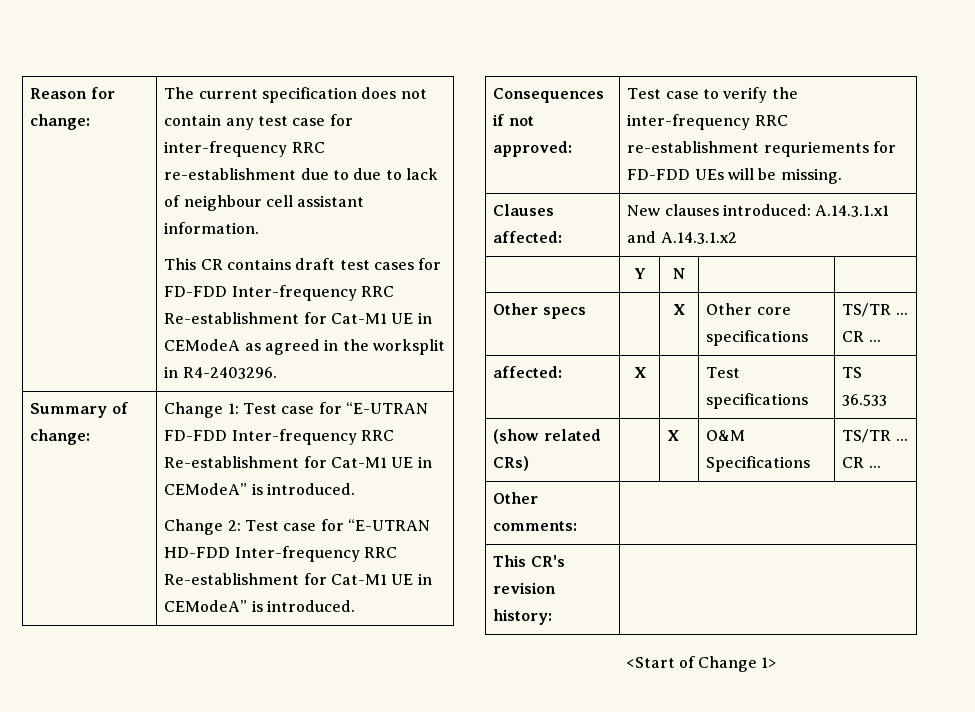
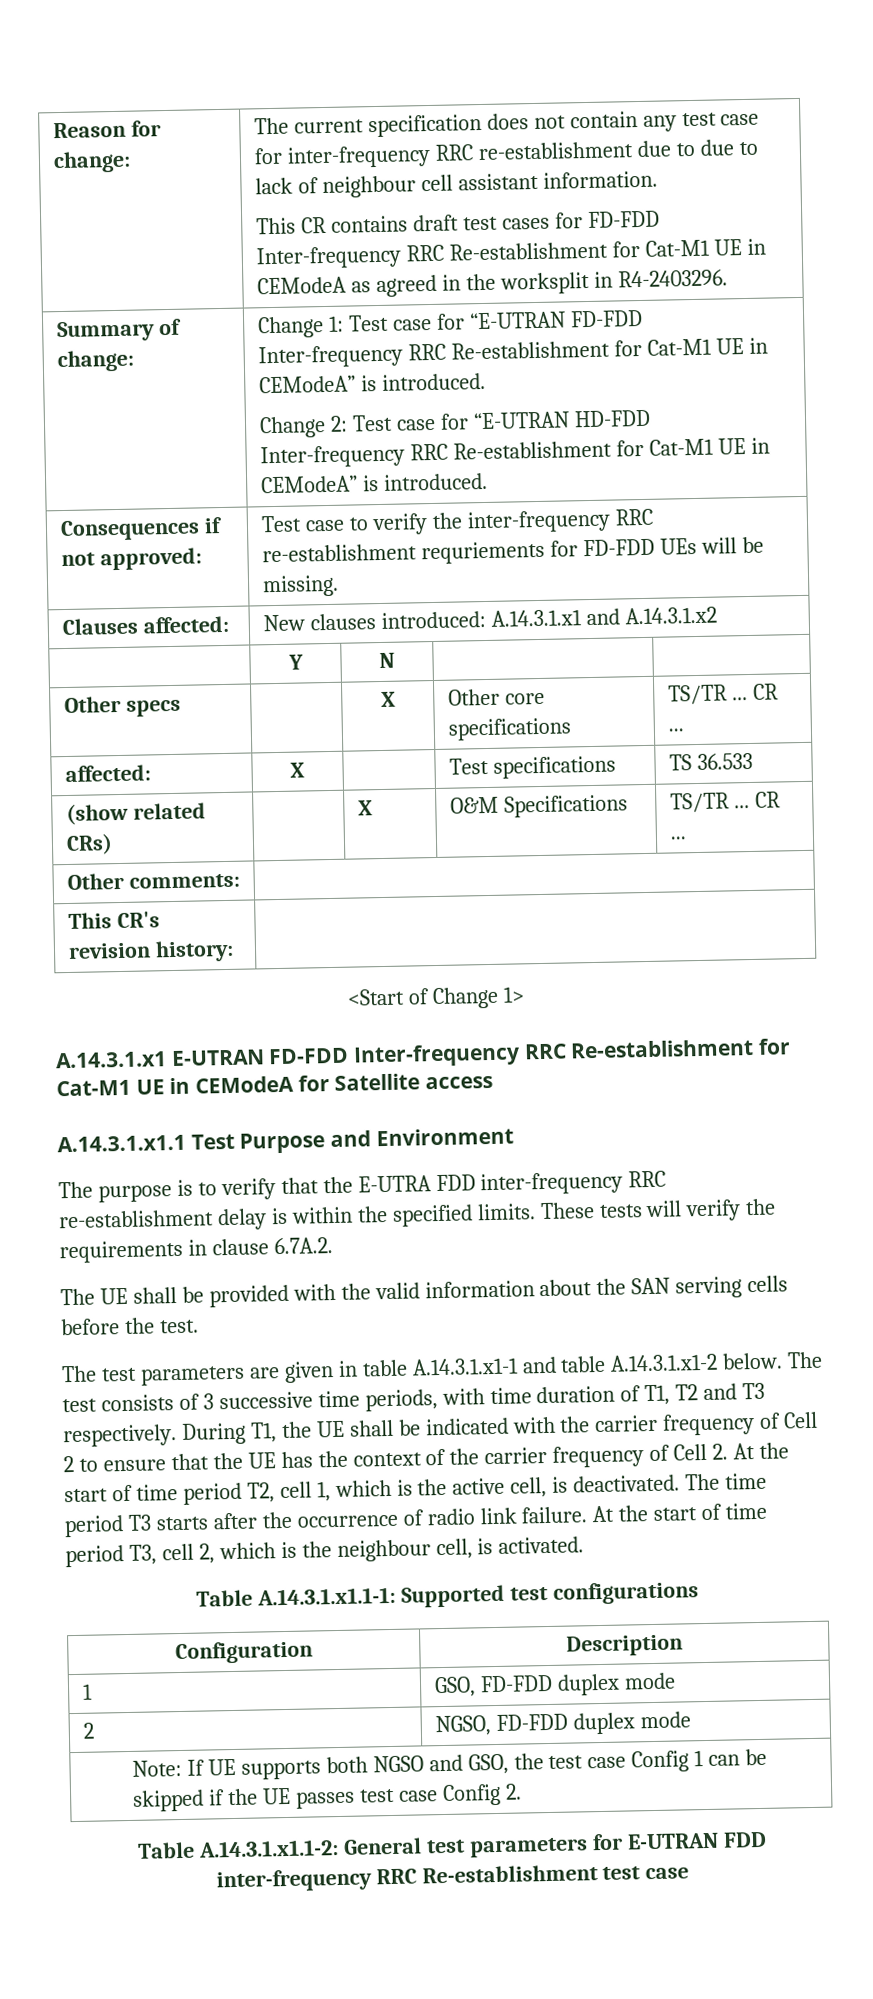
(777, 662) none -> [55,1038,792,1069] [56,1073,494,1097] [57,1127,514,1154] [58,1170,667,1203] [58,1198,777,1231] [59,1237,333,1264] [60,1275,789,1308] [61,1317,199,1336] [61,1351,824,1386] [62,1382,766,1413] [63,1411,819,1448] [63,1442,789,1473] [64,1472,768,1505] [64,1502,768,1538] [65,1536,585,1568] [196,1581,699,1608] [175,1640,313,1665] [566,1634,683,1657] [81,1683,93,1700] [433,1672,676,1698] [82,1722,94,1739] [434,1711,691,1737] [132,1748,768,1780] [133,1783,522,1812] [137,1831,767,1859] [215,1864,690,1893] // A.14.3.1.x1 E-UTRAN FD-FDD Inter-frequency RRC Re-establishment for Cat-M1 UE in CEModeA for Satellite access // A.14.3.1.x1.1 Test Purpose and Environment // The purpose is to verify that the E-UTRA FDD inter-frequency RRC re-establishment delay is within the specified limits. These tests will verify the requirements in clause 6.7A.2. // The UE shall be provided with the valid information about the SAN serving cells before the test. // The test parameters are given in table A.14.3.1.x1-1 and table A.14.3.1.x1-2 below. The test consists of 3 successive time periods, with time duration of T1, T2 and T3 respectively. During T1, the UE shall be indicated with the carrier frequency of Cell 2 to ensure that the UE has the context of the carrier frequency of Cell 2. At the start of time period T2, cell 1, which is the active cell, is deactivated. The time period T3 starts after the occurrence of radio link failure. At the start of time period T3, cell 2, which is the neighbour cell, is activated. // Table A.14.3.1.x1.1-1: Supported test configurations // Configuration | Description // 1 | GSO, FD-FDD duplex mode // 2 | NGSO, FD-FDD duplex mode // Note: If UE supports both NGSO and GSO, the test case Config 1 can be skipped if the UE passes test case Config 2. // Table A.14.3.1.x1.1-2: General test parameters for E-UTRAN FDD inter-frequency RRC Re-establishment test case

